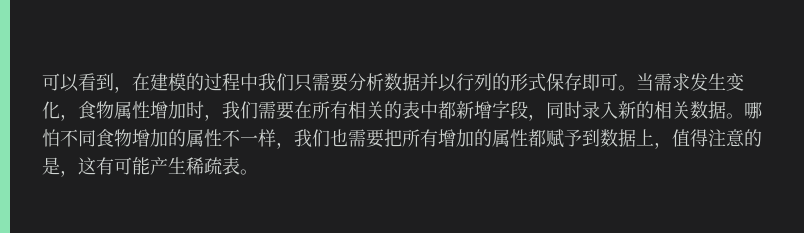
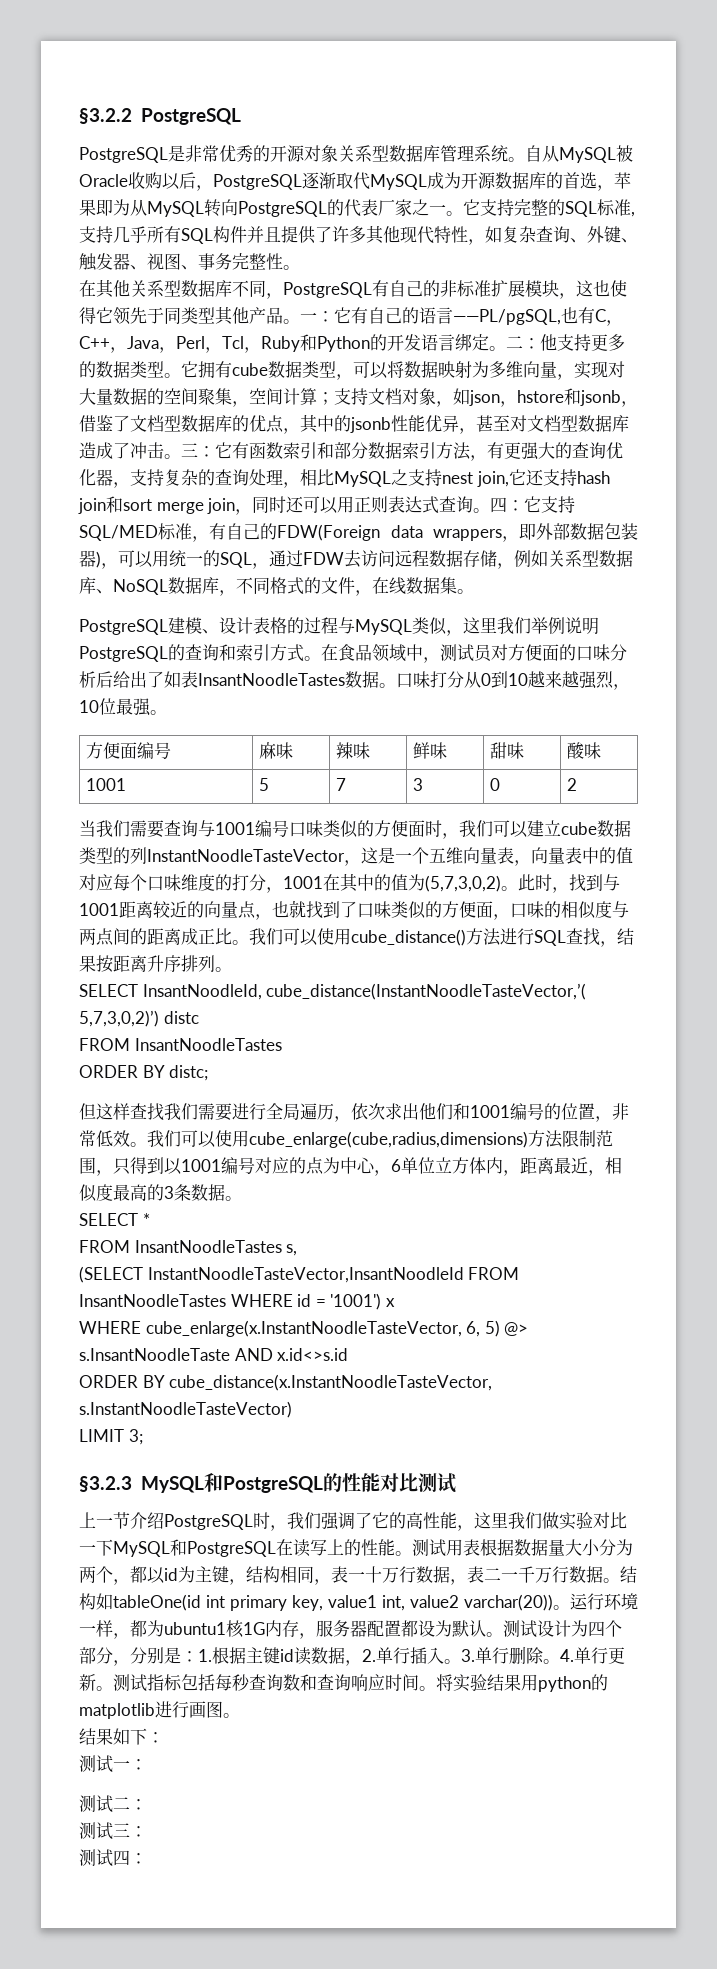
[42,73,744,93] [42,100,762,121] [42,129,762,149] [42,157,258,177] 可以看到，在建模的过程中我们只需要分析数据并以行列的形式保存即可。当需求发生变化，食物属性增加时，我们需要在所有相关的表中都新增字段，同时录入新的相关数据。哪怕不同食物增加的属性不一样，我们也需要把所有增加的属性都赋予到数据上，值得注意的是，这有可能产生稀疏表。 -> [79,108,241,125] [79,145,633,163] [79,172,631,191] [79,199,635,217] [79,225,638,245] [79,253,300,271] [79,279,627,299] [79,306,623,326] [79,333,625,353] [79,361,625,380] [79,388,638,407] [79,414,629,434] [79,442,623,461] [79,469,610,488] [78,496,576,515] [79,523,638,542] [79,550,633,569] [79,577,474,596] [79,617,599,636] [79,644,627,663] [79,671,630,690] [79,698,167,716] [86,742,172,759] [259,742,294,759] [336,742,371,759] [413,742,448,759] [490,742,525,759] [567,742,602,759] [86,778,127,791] [259,778,270,791] [336,778,347,791] [413,778,424,791] [490,778,501,791] [567,778,578,791] [79,820,631,839] [79,847,633,866] [79,873,620,893] [79,900,629,920] [79,928,634,947] [79,955,232,973] [79,983,587,1000] [79,1010,199,1027] [79,1038,282,1051] [79,1065,209,1081] [79,1103,629,1122] [79,1130,613,1148] [79,1157,622,1176] [79,1184,242,1202] [79,1213,150,1226] [79,1240,298,1256] [79,1266,520,1283] [79,1293,395,1310] [79,1320,529,1337] [79,1348,349,1361] [79,1374,493,1391] [79,1401,292,1418] [79,1429,143,1445] [79,1473,456,1493] [79,1512,627,1531] [79,1539,633,1557] [79,1566,637,1585] [79,1593,638,1611] [79,1620,622,1639] [79,1646,625,1666] [79,1674,608,1692] [79,1701,240,1719] [79,1728,164,1745] [79,1755,147,1773] [79,1795,147,1813] [79,1822,147,1840] [79,1849,147,1867] §3.2.2 PostgreSQL // PostgreSQL是非常优秀的开源对象关系型数据库管理系统。自从MySQL被Oracle收购以后，PostgreSQL逐渐取代MySQL成为开源数据库的首选，苹果即为从MySQL转向PostgreSQL的代表厂家之一。它支持完整的SQL标准,支持几乎所有SQL构件并且提供了许多其他现代特性，如复杂查询、外键、触发器、视图、事务完整性。 // 在其他关系型数据库不同，PostgreSQL有自己的非标准扩展模块，这也使得它领先于同类型其他产品。一：它有自己的语言——PL/pgSQL,也有C，C++，Java，Perl，Tcl，Ruby和Python的开发语言绑定。二：他支持更多的数据类型。它拥有cube数据类型，可以将数据映射为多维向量，实现对大量数据的空间聚集，空间计算；支持文档对象，如json，hstore和jsonb，借鉴了文档型数据库的优点，其中的jsonb性能优异，甚至对文档型数据库造成了冲击。三：它有函数索引和部分数据索引方法，有更强大的查询优化器，支持复杂的查询处理，相比MySQL之支持nest join,它还支持hash join和sort merge join，同时还可以用正则表达式查询。四：它支持SQL/MED标准，有自己的FDW(Foreign data wrappers，即外部数据包装器)，可以用统一的SQL，通过FDW去访问远程数据存储，例如关系型数据库、NoSQL数据库，不同格式的文件，在线数据集。 // PostgreSQL建模、设计表格的过程与MySQL类似，这里我们举例说明PostgreSQL的查询和索引方式。在食品领域中，测试员对方便面的口味分析后给出了如表InsantNoodleTastes数据。口味打分从0到10越来越强烈，10位最强。 // 方便面编号 | 麻味 | 辣味 | 鲜味 | 甜味 | 酸味 // 1001 | 5 | 7 | 3 | 0 | 2 // 当我们需要查询与1001编号口味类似的方便面时，我们可以建立cube数据类型的列InstantNoodleTasteVector，这是一个五维向量表，向量表中的值对应每个口味维度的打分，1001在其中的值为(5,7,3,0,2)。此时，找到与1001距离较近的向量点，也就找到了口味类似的方便面，口味的相似度与两点间的距离成正比。我们可以使用cube_distance()方法进行SQL查找，结果按距离升序排列。 // SELECT InsantNoodleId, cube_distance(InstantNoodleTasteVector,’( 5,7,3,0,2)’) distc // FROM InsantNoodleTastes // ORDER BY distc; // 但这样查找我们需要进行全局遍历，依次求出他们和1001编号的位置，非常低效。我们可以使用cube_enlarge(cube,radius,dimensions)方法限制范围，只得到以1001编号对应的点为中心，6单位立方体内，距离最近，相似度最高的3条数据。 // SELECT * // FROM InsantNoodleTastes s, // (SELECT InstantNoodleTasteVector,InsantNoodleId FROM InsantNoodleTastes WHERE id = '1001') x // WHERE cube_enlarge(x.InstantNoodleTasteVector, 6, 5) @> s.InsantNoodleTaste AND x.id<>s.id // ORDER BY cube_distance(x.InstantNoodleTasteVector, s.InstantNoodleTasteVector) // LIMIT 3; // §3.2.3 MySQL和PostgreSQL的性能对比测试 // 上一节介绍PostgreSQL时，我们强调了它的高性能，这里我们做实验对比一下MySQL和PostgreSQL在读写上的性能。测试用表根据数据量大小分为两个，都以id为主键，结构相同，表一十万行数据，表二一千万行数据。结构如tableOne(id int primary key, value1 int, value2 varchar(20))。运行环境一样，都为ubuntu1核1G内存，服务器配置都设为默认。测试设计为四个部分，分别是：1.根据主键id读数据，2.单行插入。3.单行删除。4.单行更新。测试指标包括每秒查询数和查询响应时间。将实验结果用python的matplotlib进行画图。 // 结果如下： // 测试一： // 测试二： // 测试三： // 测试四：

